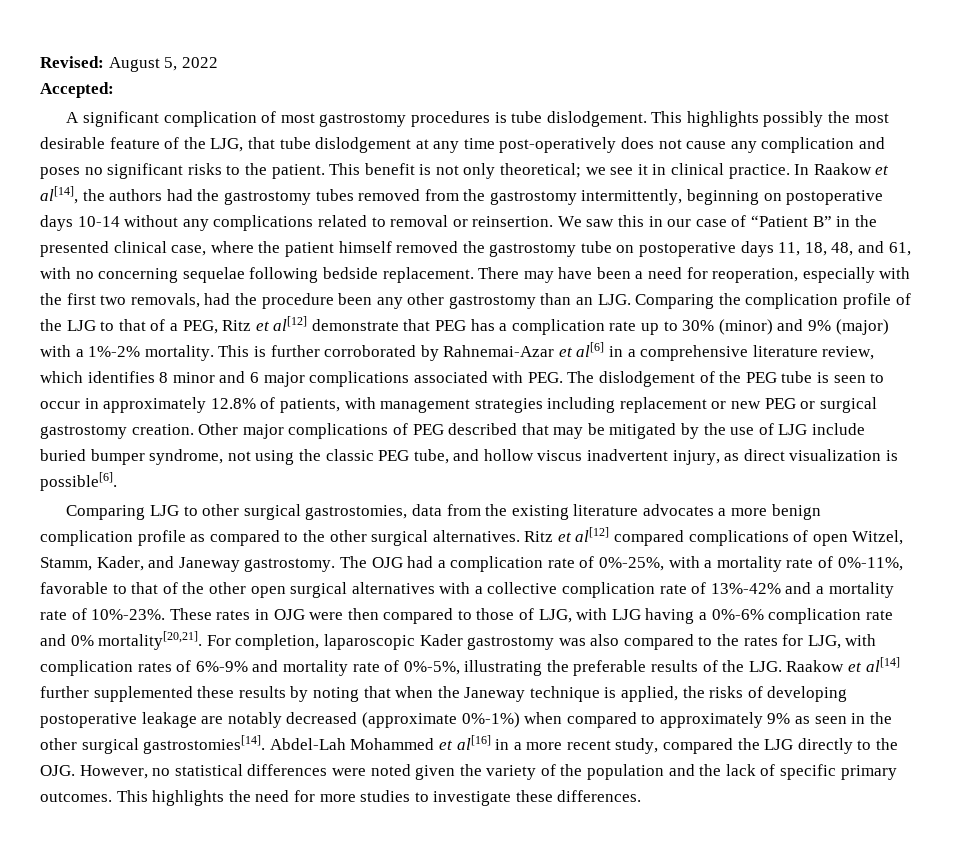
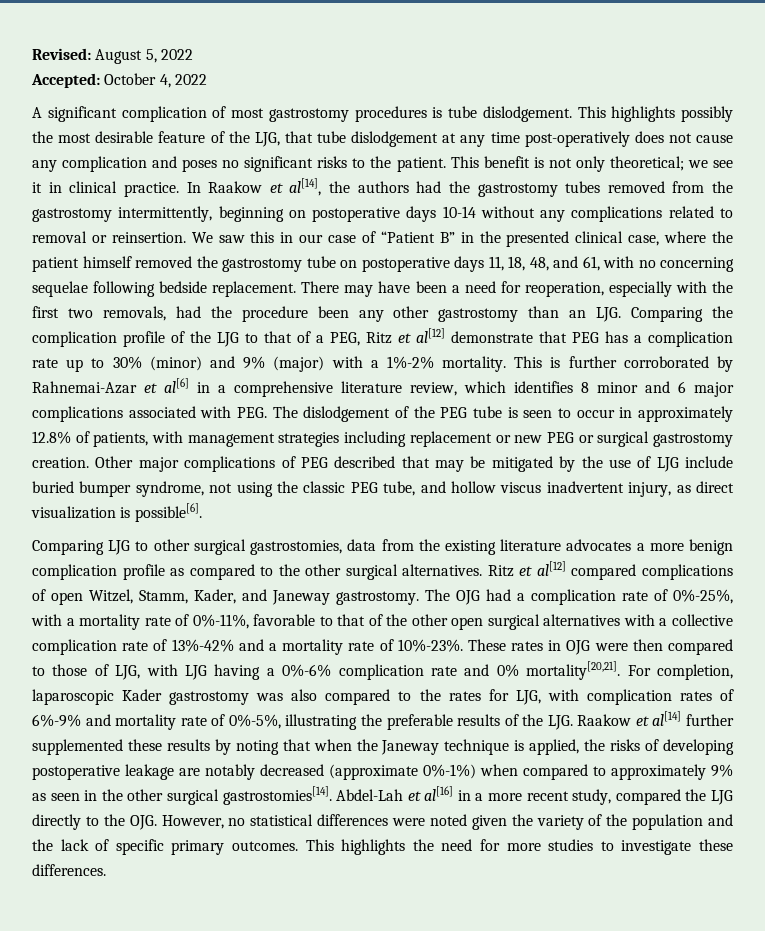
(114, 90) none -> [104,73,207,88] October 4, 2022
[350,738,435,750] Mohammed -> (404, 795) none

